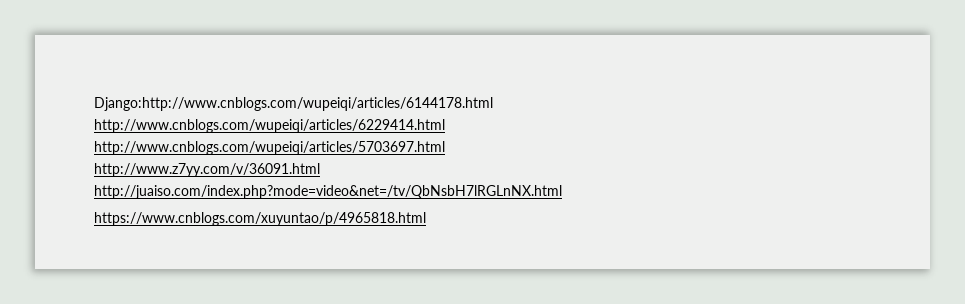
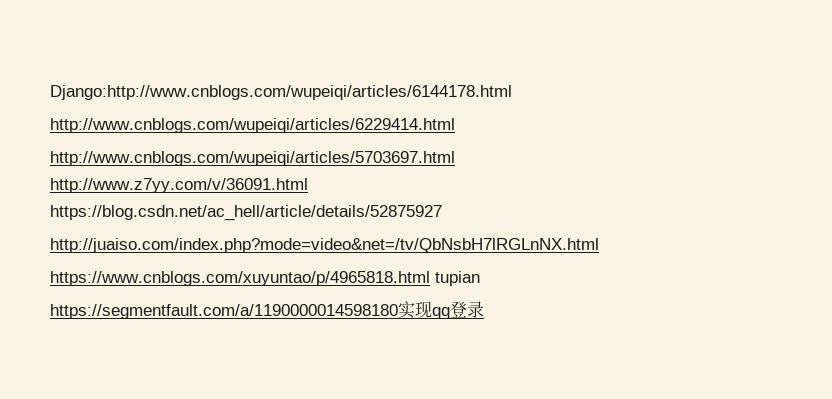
(320, 170) none -> [50,205,442,221] // https://blog.csdn.net/ac_hell/article/details/52875927
(426, 219) none -> [435,271,480,286] [50,301,484,319] tupian // https://segmentfault.com/a/1190000014598180实现qq登录

